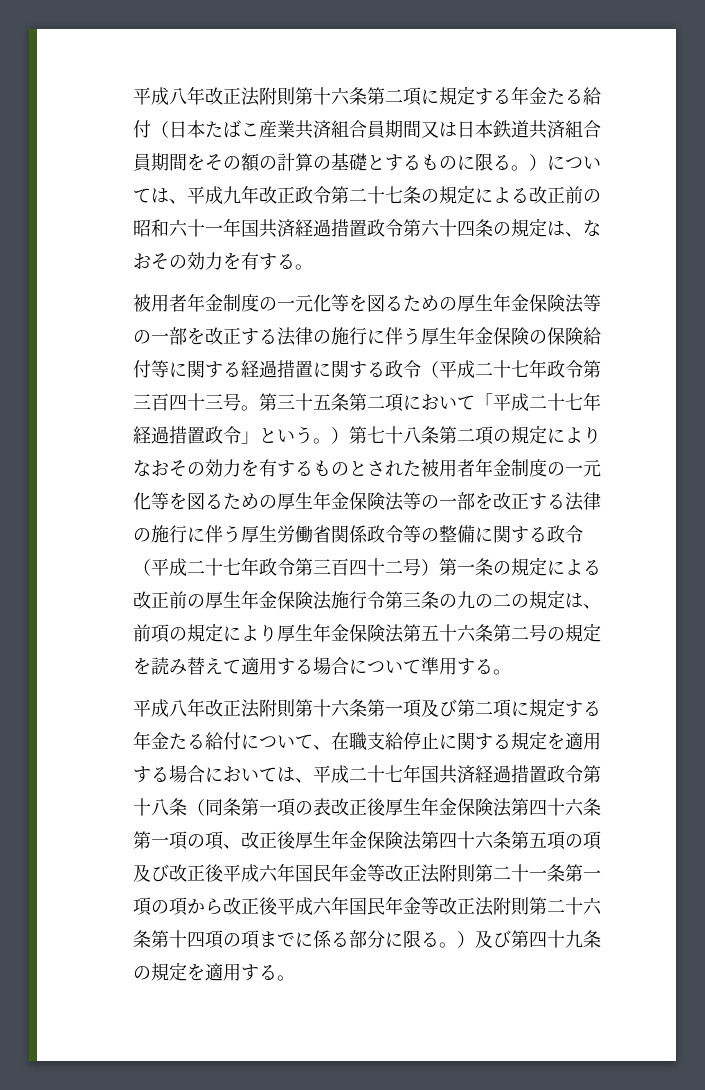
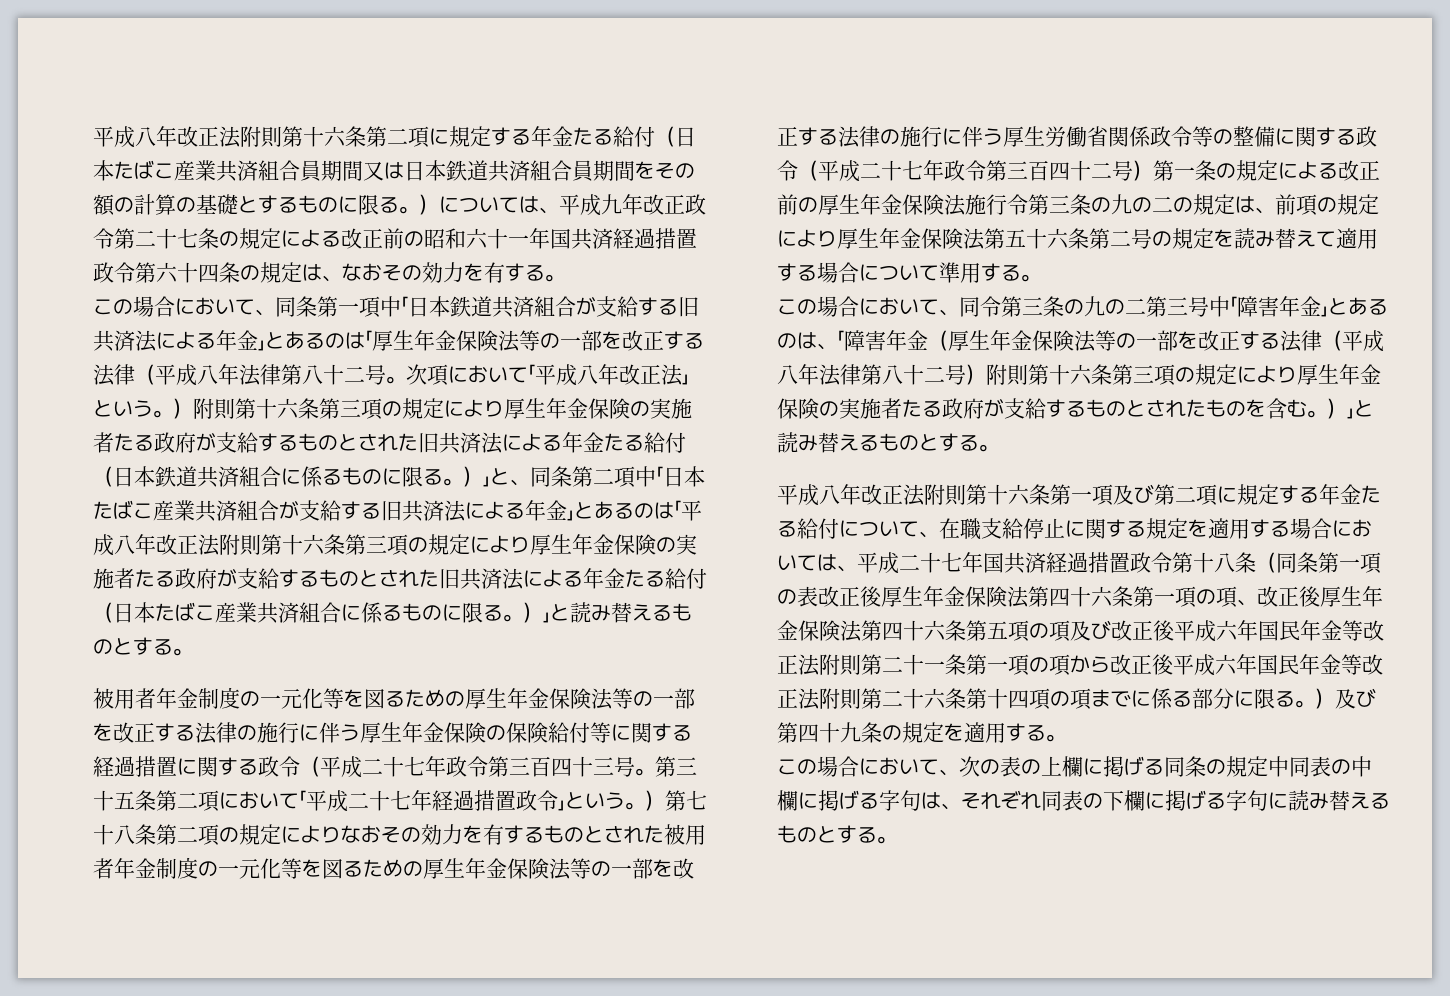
(314, 267) none -> [92,296,699,318] [92,330,704,352] [92,364,689,386] [92,398,692,420] [92,432,686,454] [92,466,705,488] [92,500,702,522] [92,534,697,556] [92,568,707,590] [92,602,692,624] [92,637,193,656] // この場合において、同条第一項中「日本鉄道共済組合が支給する旧共済法による年金」とあるのは「厚生年金保険法等の一部を改正する法律（平成八年法律第八十二号。次項において「平成八年改正法」という。）附則第十六条第三項の規定により厚生年金保険の実施者たる政府が支給するものとされた旧共済法による年金たる給付（日本鉄道共済組合に係るものに限る。）」と、同条第二項中「日本たばこ産業共済組合が支給する旧共済法による年金」とあるのは「平成八年改正法附則第十六条第三項の規定により厚生年金保険の実施者たる政府が支給するものとされた旧共済法による年金たる給付（日本たばこ産業共済組合に係るものに限る。）」と読み替えるものとする。
(512, 672) none -> [776,296,1388,317] [776,330,1384,352] [776,364,1381,386] [776,398,1374,419] [776,432,999,453] // この場合において、同令第三条の九の二第三号中「障害年金」とあるのは、「障害年金（厚生年金保険法等の一部を改正する法律（平成八年法律第八十二号）附則第十六条第三項の規定により厚生年金保険の実施者たる政府が支給するものとされたものを含む。）」と読み替えるものとする。
(296, 978) none -> [776,756,1372,777] [776,790,1390,811] [776,825,897,844] // この場合において、次の表の上欄に掲げる同条の規定中同表の中欄に掲げる字句は、それぞれ同表の下欄に掲げる字句に読み替えるものとする。

